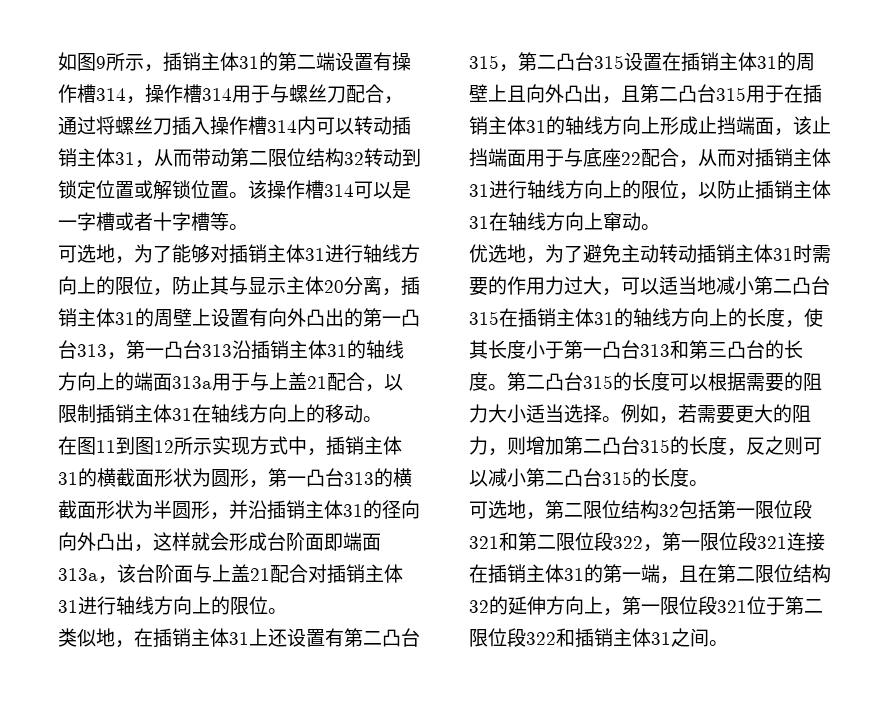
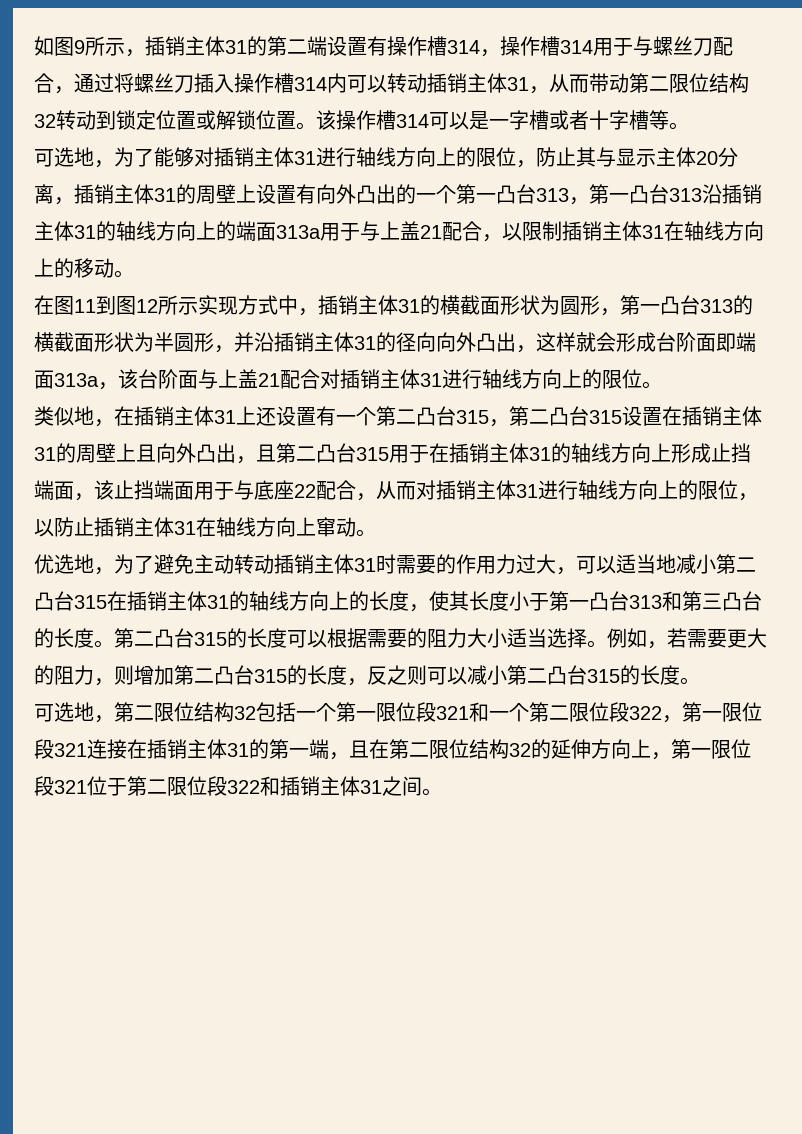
(363, 317) none -> [416,185,456,204] 一个
(344, 637) none -> [336,407,376,426] 一个
(717, 509) none -> [296,703,336,722] 一个
(518, 541) none -> [489,703,529,722] 一个

